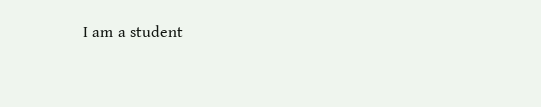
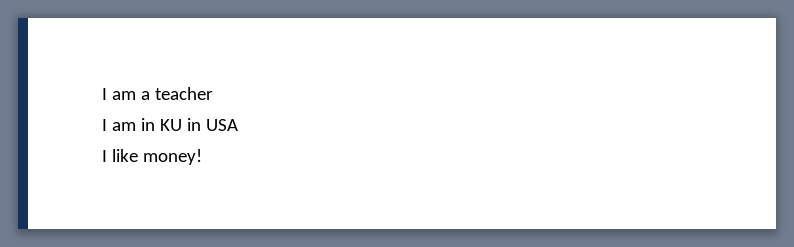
[129,25,183,37] student -> [154,87,213,100] [102,118,238,131] [102,149,202,165] teacher // I am in KU in USA // I like money!

